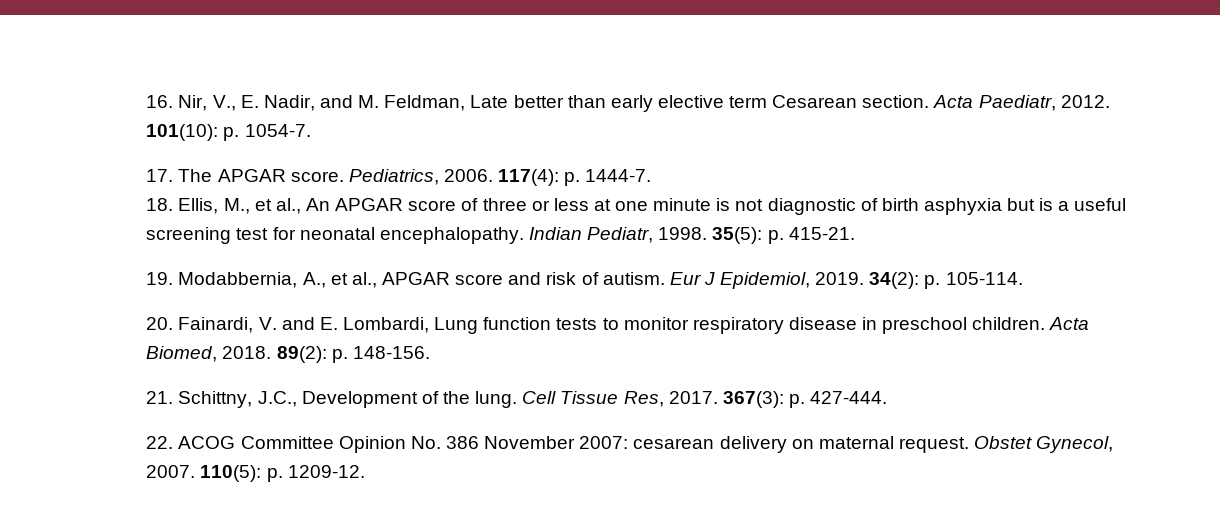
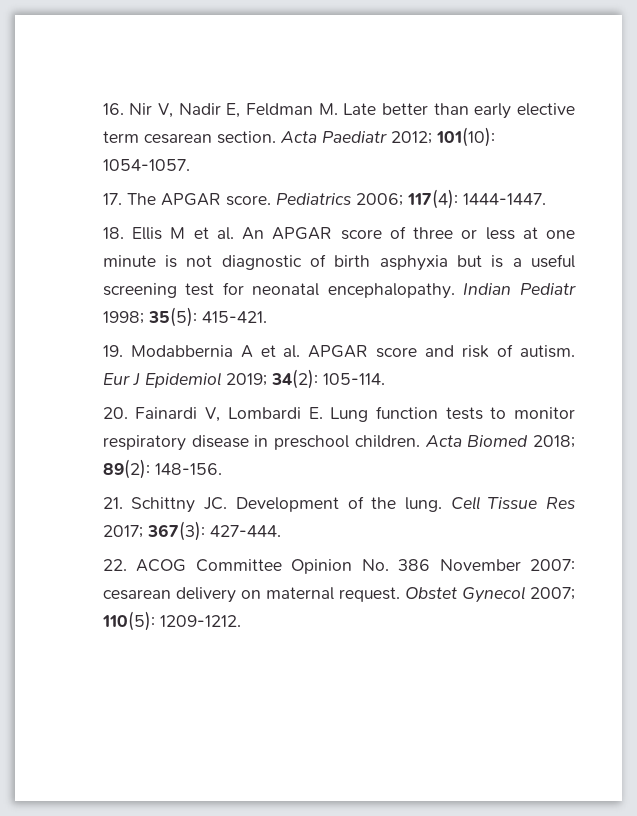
[178,95,466,111] Nir, V., E. Nadir, and M. Feldman, -> [129,103,338,118] Nir V, Nadir E, Feldman M.
[772,95,858,108] Cesarean -> [143,133,212,144] cesarean
[978,95,1110,111] [146,124,311,141] Paediatr, 2012. 101(10): p. 1054-7. -> [321,127,495,147] [102,159,190,171] Paediatr 2012; 101(10): 1054-1057.
[348,169,652,186] [146,198,301,214] Pediatrics, 2006. 117(4): p. 1444-7. // 18. Ellis, M., et al., -> [275,189,546,209] [102,227,234,240] Pediatrics 2006; 117(4): 1444-1447. // 18. Ellis M et al.
[587,227,855,244] [146,272,377,288] Pediatr, 1998. 35(5): p. 415-21. // 19. Modabbernia, A., et al., -> [520,283,576,295] [102,307,267,327] [102,345,301,358] Pediatr 1998; 35(5): 415-421. // 19. Modabbernia A et al.
[720,272,1023,289] [146,317,429,333] Epidemiol, 2019. 34(2): p. 105-114. // 20. Fainardi, V. and E. Lombardi, -> [144,369,385,389] [102,407,323,422] Epidemiol 2019; 34(2): 105-114. // 20. Fainardi V, Lombardi E.
[146,346,348,363] Biomed, 2018. 89(2): p. -> [467,435,575,448] [102,459,150,479] Biomed 2018; 89(2):
[178,391,297,408] Schittny, J.C., -> [131,497,228,513] Schittny JC.
[623,391,805,408] Res, 2017. 367(3): p. -> [546,497,576,509] [102,521,205,541] Res 2017; 367(3):
[1036,436,1114,453] [146,465,365,482] Gynecol, 2007. 110(5): p. 1209-12. -> [461,586,575,603] [101,611,241,631] Gynecol 2007; 110(5): 1209-1212.

